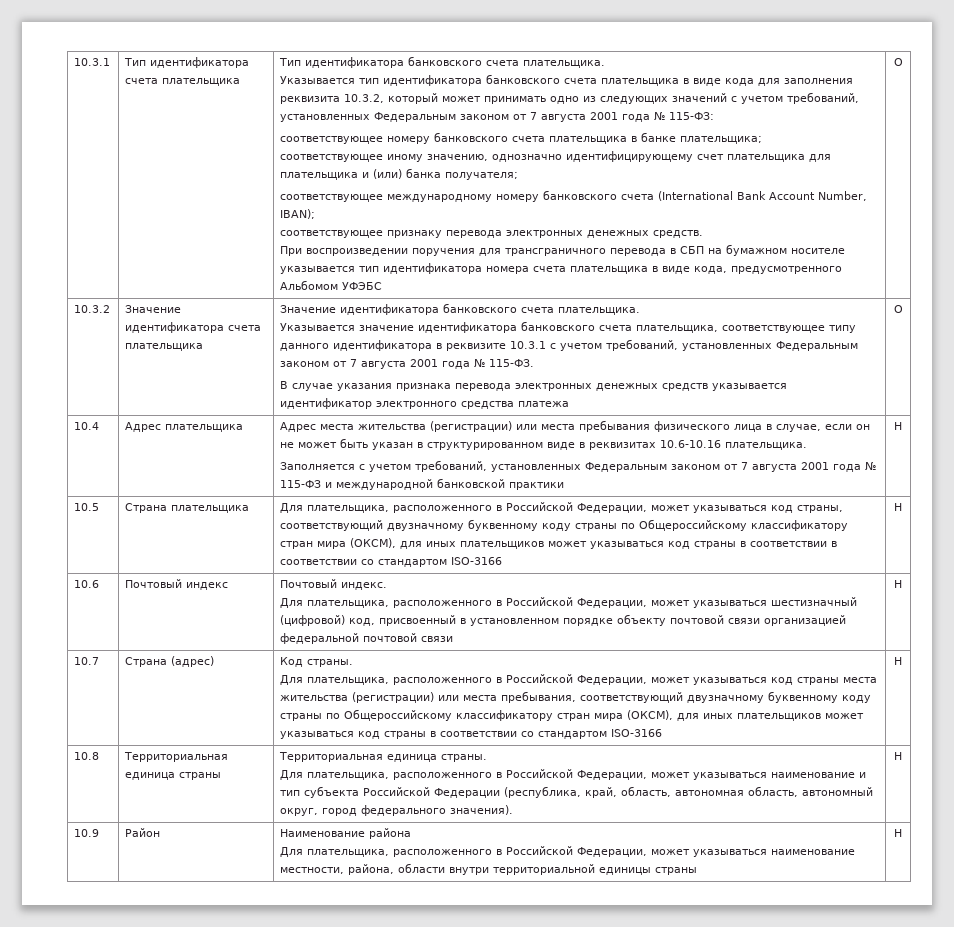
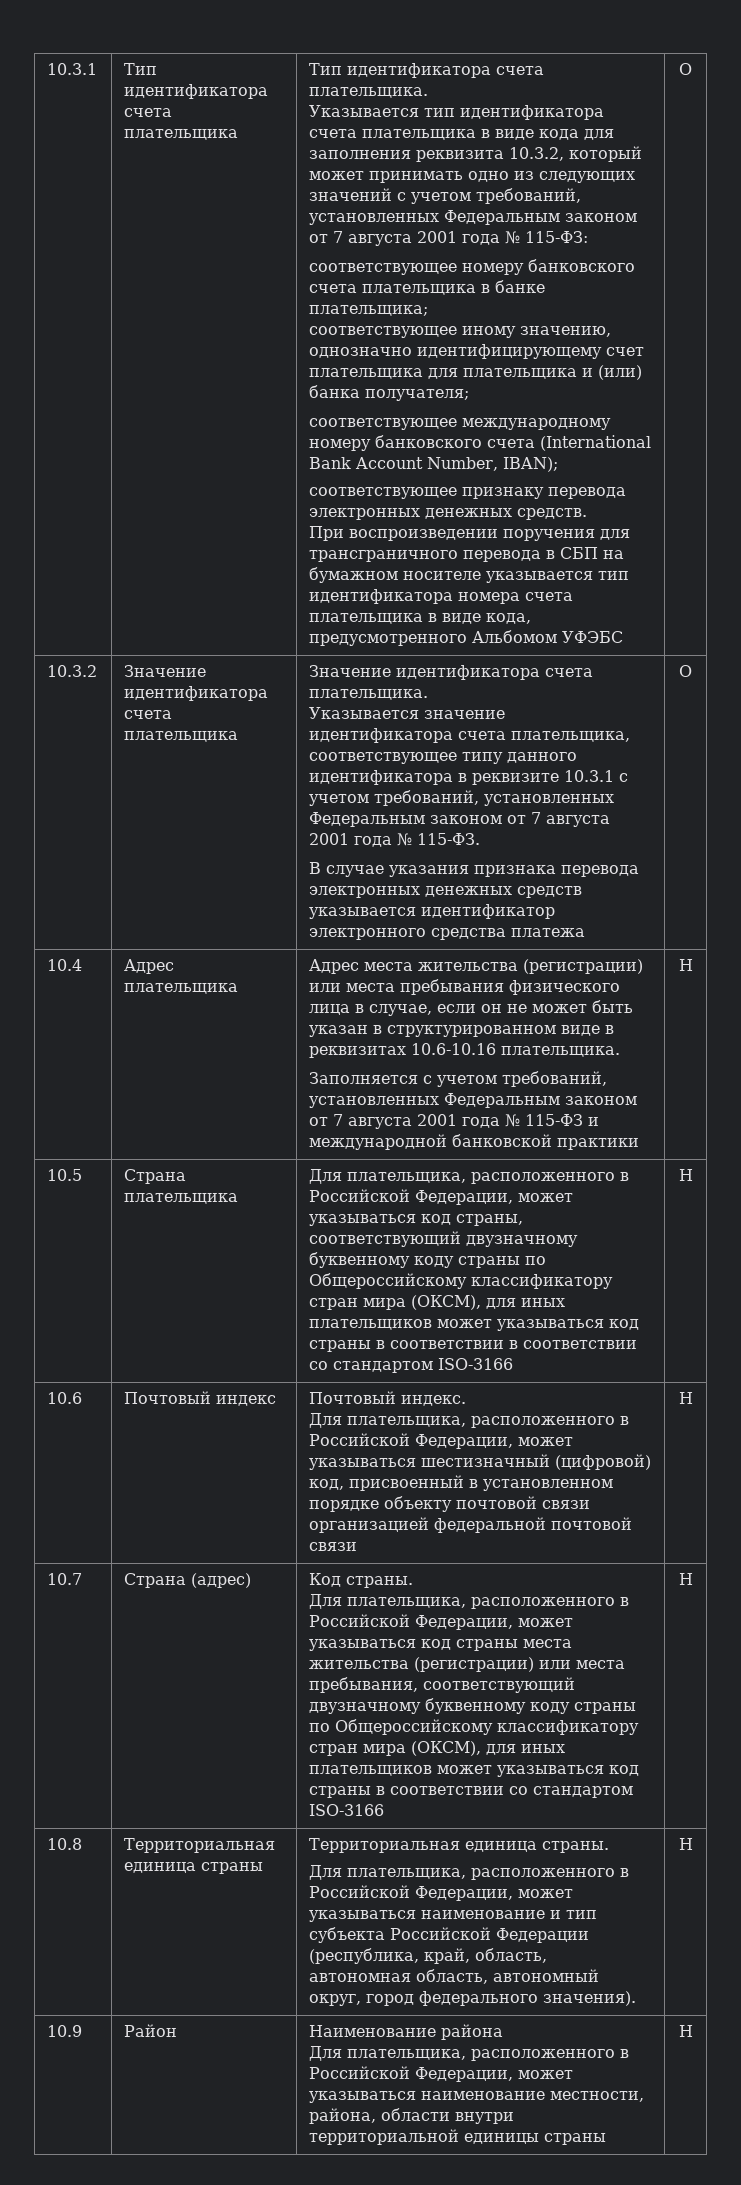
[408,56,483,66] банковского -> (492, 70) none
[486,74,561,84] банковского -> (605, 112) none
[443,303,518,313] банковского -> (541, 672) none
[521,321,596,331] банковского -> (454, 735) none

